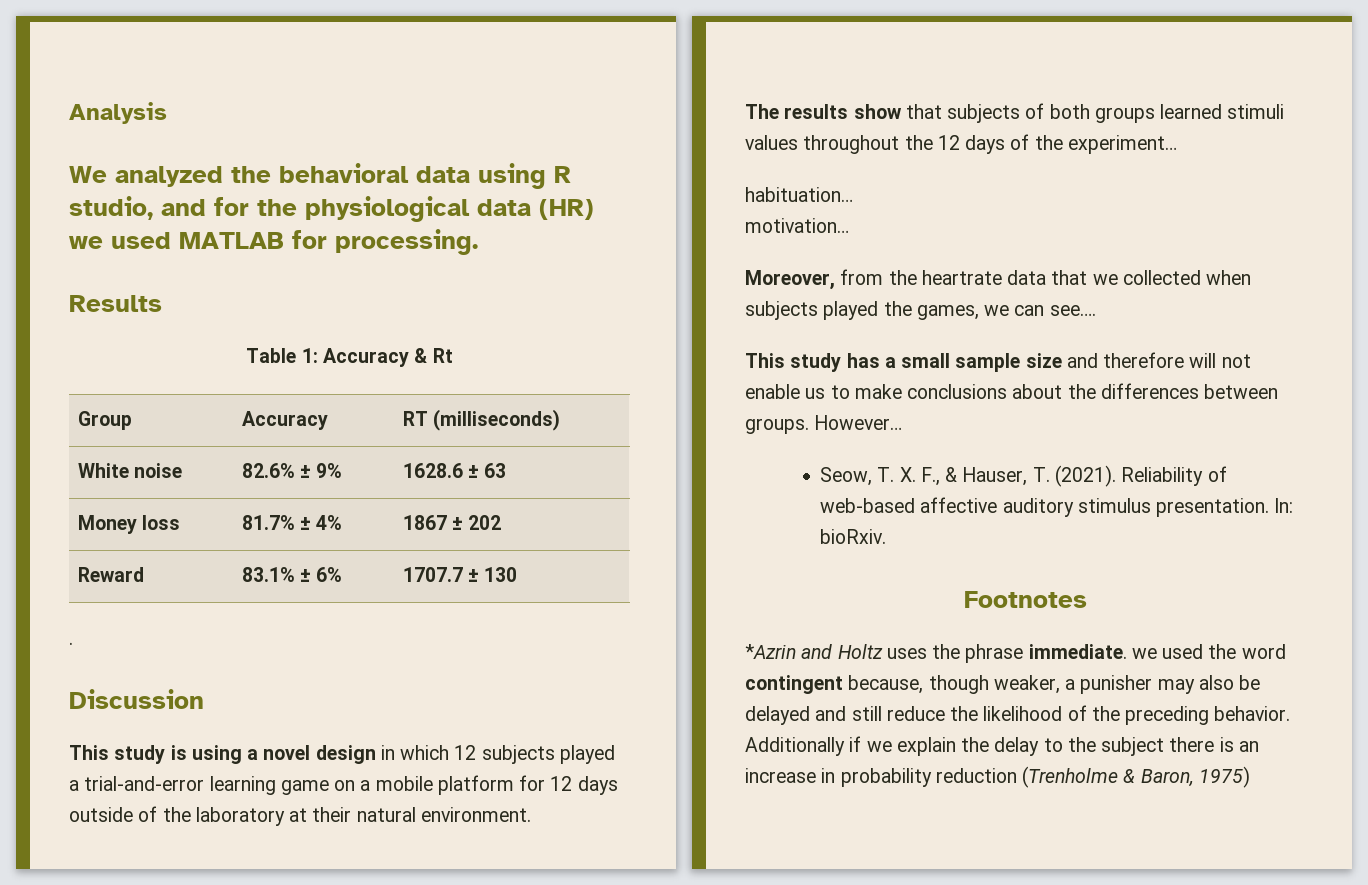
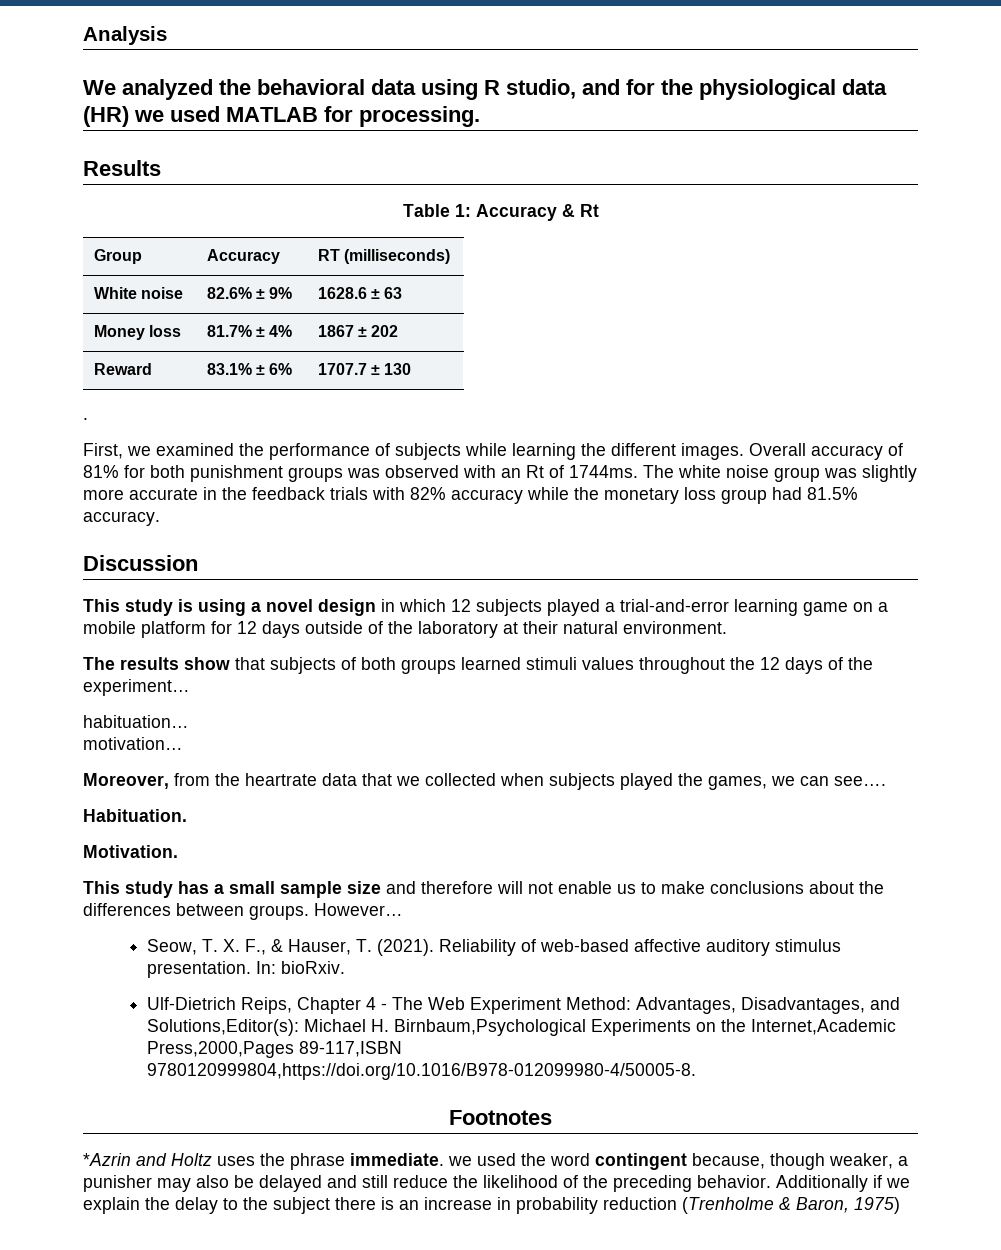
(73, 643) none -> [83,443,903,460] [83,465,917,482] [83,487,858,504] [83,511,160,526] // First, we examined the performance of subjects while learning the different images. Overall accuracy of 81% for both punishment groups was observed with an Rt of 1744ms. The white noise group was slightly more accurate in the feedback trials with 82% accuracy while the monetary loss group had 81.5% accuracy.
(1096, 310) none -> [83,809,187,822] [83,845,178,858] // Habituation. // Motivation.
(887, 536) none -> [146,997,900,1014] [146,1019,896,1036] [146,1041,402,1058] [146,1063,696,1080] // Ulf-Dietrich Reips, Chapter 4 - The Web Experiment Method: Advantages, Disadvantages, and Solutions,Editor(s): Michael H. Birnbaum,Psychological Experiments on the Internet,Academic Press,2000,Pages 89-117,ISBN 9780120999804,https://doi.org/10.1016/B978-012099980-4/50005-8.

